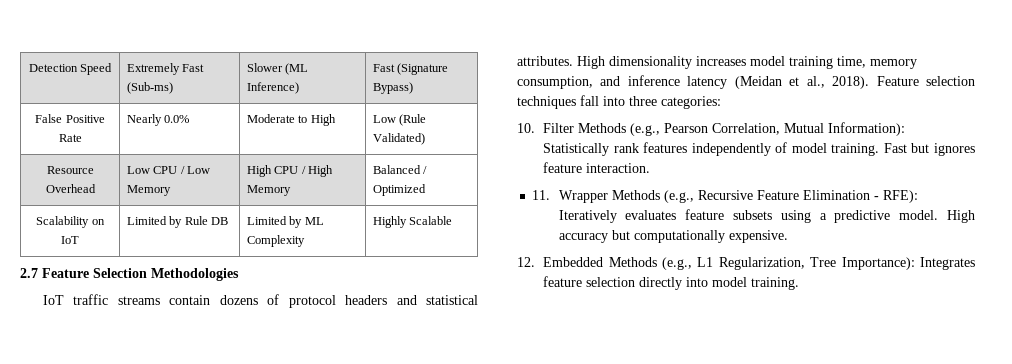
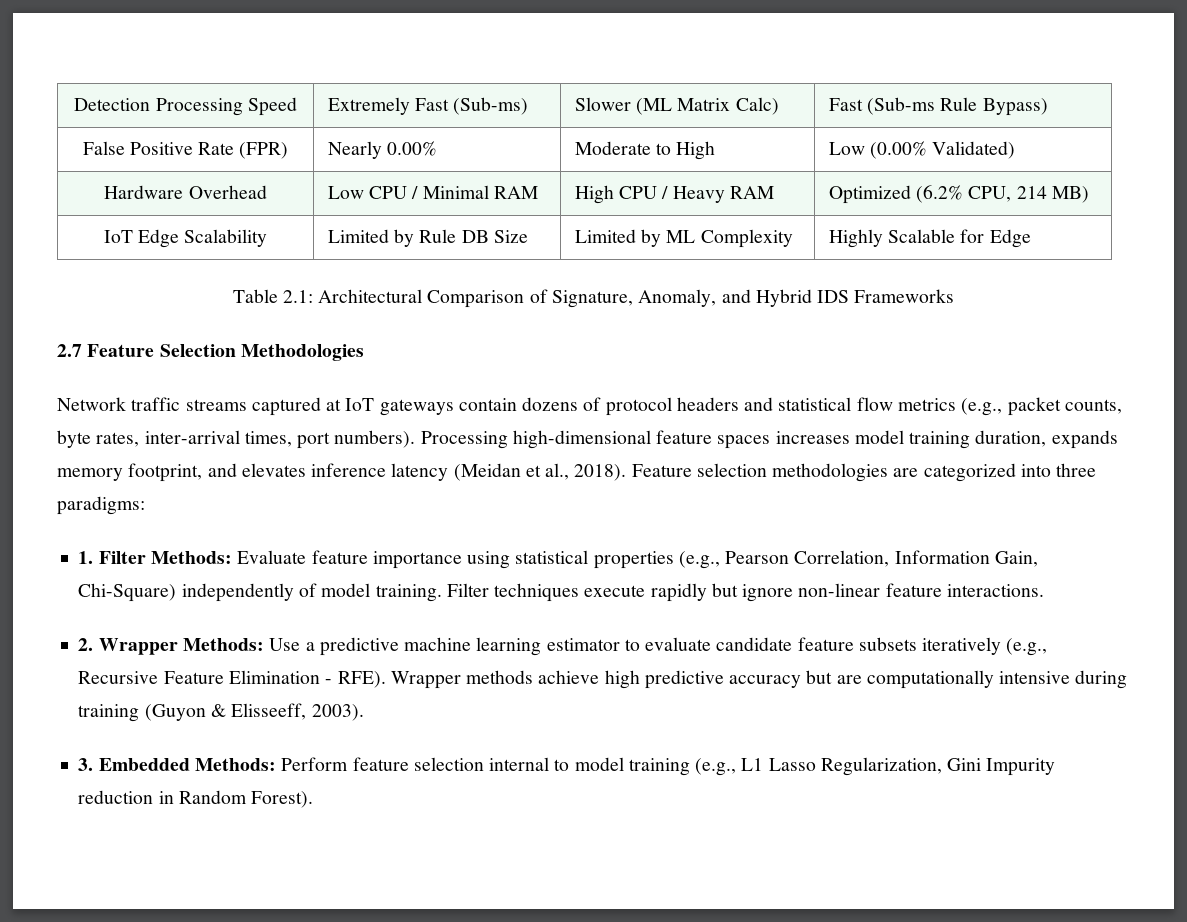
(78, 68) none -> [155,98,243,116] Processing
[246,82,299,94] [372,63,449,75] Inference) | Fast (Signature -> [677,97,779,115] [828,97,978,115] Matrix Calc) | Fast (Sub-ms Rule
(82, 138) none -> [239,142,289,159] (FPR)
[164,115,190,123] 0.0% -> [387,141,438,156] 0.00%
[399,114,427,126] (Rule -> [870,141,928,159] (0.00%
[46,166,94,174] Resource -> [104,185,184,199] Hardware
[186,166,210,174] [126,185,171,196] Low Memory -> [422,185,538,199] Minimal RAM
[307,165,333,177] [246,185,291,196] [372,165,428,174] [372,184,426,196] High Memory | Balanced / Optimized // -> [672,186,774,203] [828,185,1089,204] [103,229,179,248] Heavy RAM | Optimized (6.2% CPU, 214 MB) // IoT Edge
[91,219,105,225] [61,236,79,244] on IoT -> (268, 238) none
(228, 221) none -> [493,230,528,243] Size
(453, 220) none -> [960,229,1031,248] [232,289,955,308] for Edge // Table 2.1: Architectural Comparison of Signature, Anomaly, and Hybrid IDS Frameworks
[42,295,64,305] IoT -> [57,397,126,411] Network
(160, 300) none -> [251,397,454,416] captured at IoT gateways
[517,56,917,69] [517,76,621,89] attributes. High dimensionality increases model training time, memory consumption, and -> [856,397,1122,416] [57,430,1118,449] [57,463,306,482] flow metrics (e.g., packet counts, byte rates, inter-arrival times, port numbers). Processing high-dimensional feature spaces increases model training duration, expands memory footprint, and elevates
[517,95,721,109] [517,122,906,136] [543,142,976,156] [543,162,651,173] [532,190,660,203] techniques fall into three categories: // 10. Filter Methods (e.g., Pearson Correlation, Mutual Information): Statistically rank features independently of model training. Fast but ignores feature interaction. // 11. Wrapper Methods -> [772,463,1097,482] [57,496,145,515] [78,550,1038,569] [78,583,1044,602] [78,637,1002,656] methodologies are categorized into three paradigms: // 1. Filter Methods: Evaluate feature importance using statistical properties (e.g., Pearson Correlation, Information Gain, Chi-Square) independently of model training. Filter techniques execute rapidly but ignore non-linear feature interactions. // 2. Wrapper Methods: Use a predictive machine learning estimator to evaluate candidate feature subsets iteratively
[882,190,918,203] [558,209,975,223] [558,230,788,243] [517,257,975,270] [543,276,800,290] RFE): Iteratively evaluates feature subsets using a predictive model. High accuracy but computationally expensive. // 12. Embedded Methods (e.g., L1 Regularization, Tree Importance): Integrates feature selection directly into model training. -> [337,670,1128,689] [78,703,364,722] [78,757,1056,776] [78,790,314,808] RFE). Wrapper methods achieve high predictive accuracy but are computationally intensive during training (Guyon & Elisseeff, 2003). // 3. Embedded Methods: Perform feature selection internal to model training (e.g., L1 Lasso Regularization, Gini Impurity reduction in Random Forest).

